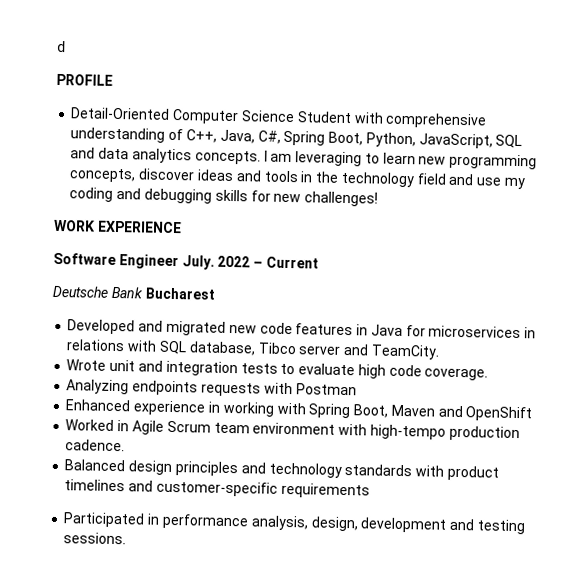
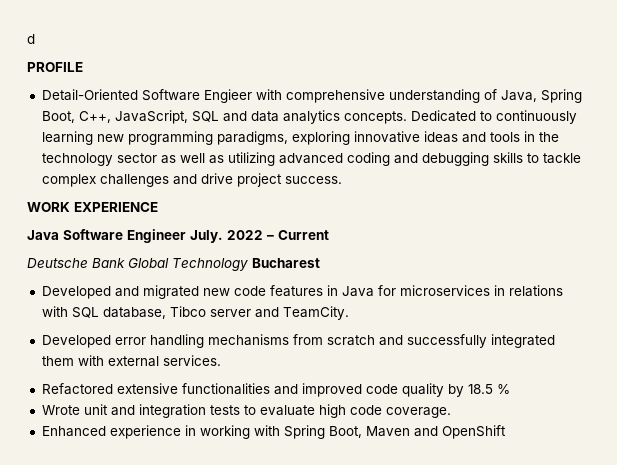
[172,108,352,125] Computer Science Student -> [141,89,252,103] Software Engieer
[185,129,416,148] C++, Java, C#, Spring Boot, Python, -> [500,89,582,103] [41,111,111,123] Java, Spring Boot, C++,
[263,150,538,170] [69,168,196,183] I am leveraging to learn new programming concepts, discover -> [410,110,577,124] [41,131,420,145] Dedicated to continuously learning new programming paradigms, exploring innovative
[416,173,525,190] [69,187,379,207] field and use my coding and debugging skills for new challenges! -> [116,152,581,166] [41,173,342,187] sector as well as utilizing advanced coding and debugging skills to tackle complex challenges and drive project success.
(182, 227) none -> [27,230,59,240] Java
(144, 292) none -> [128,258,248,271] Global Technology
(440, 352) none -> [41,334,555,348] [41,355,221,367] [41,383,510,397] // Developed error handling mechanisms from scratch and successfully integrated them with external services. // Refactored extensive functionalities and improved code quality by 18.5 %
[66,379,357,397] // Analyzing endpoints requests with Postman -> (451, 412) none
[65,419,520,442] [65,439,126,452] [64,459,499,481] [64,479,370,499] [63,512,526,535] [63,532,127,545] // Worked in Agile Scrum team environment with high-tempo production cadence. // Balanced design principles and technology standards with product timelines and customer-specific requirements // Participated in performance analysis, design, development and testing sessions. -> (506, 432) none

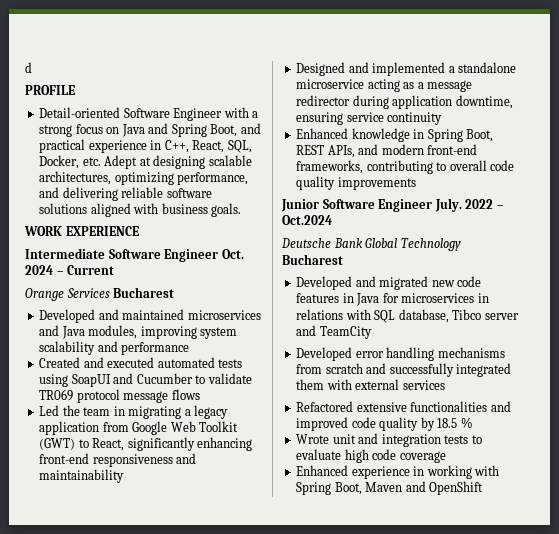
[41,89,582,103] [41,110,577,124] [41,131,559,145] [41,152,581,166] [41,173,342,187] [27,202,158,212] [27,230,59,240] Detail-Oriented Software Engieer with comprehensive understanding of Java, Spring Boot, C++, JavaScript, SQL and data analytics concepts. Dedicated to continuously learning new programming paradigms, exploring innovative ideas and tools in the technology sector as well as utilizing advanced coding and debugging skills to tackle complex challenges and drive project success. // WORK EXPERIENCE // Java -> [39,107,259,121] [39,123,261,137] [39,139,252,153] [39,155,252,169] [39,171,249,185] [39,187,212,201] [39,203,242,217] [24,226,139,236] [25,248,244,262] [25,265,115,275] [25,287,175,301] [39,309,261,323] [39,325,238,339] [39,341,190,355] [39,357,243,368] [39,373,252,387] [39,389,200,403] [39,405,229,419] [39,421,239,435] [39,437,253,451] [39,453,197,467] [39,469,125,483] [296,62,517,76] [296,79,473,92] [296,95,513,109] [296,112,443,125] [296,128,494,142] [296,144,478,158] [296,160,515,174] [296,176,416,190] [281,199,319,212] Detail-oriented Software Engineer with a strong focus on Java and Spring Boot, and practical experience in C++, React, SQL, Docker, etc. Adept at designing scalable architectures, optimizing performance, and delivering reliable software solutions aligned with business goals. // WORK EXPERIENCE // Intermediate Software Engineer Oct. 2024 – Current // Orange Services Bucharest // Developed and maintained microservices and Java modules, improving system scalability and performance // Created and executed automated tests using SoapUI and Cucumber to validate TR069 protocol message flows // Led the team in migrating a legacy application from Google Web Toolkit (GWT) to React, significantly enhancing front-end responsiveness and maintainability // Designed and implemented a standalone microservice acting as a message redirector during application downtime, ensuring service continuity // Enhanced knowledge in Spring Boot, REST APIs, and modern front-end frameworks, contributing to overall code quality improvements // Junior
[278,230,329,240] Current -> [282,215,332,225] Oct.2024
[282,306,349,320] TeamCity. -> [319,326,372,339] TeamCity
[162,355,221,366] services. -> [402,380,445,390] services
[385,407,451,418] coverage. -> [399,451,446,463] coverage

